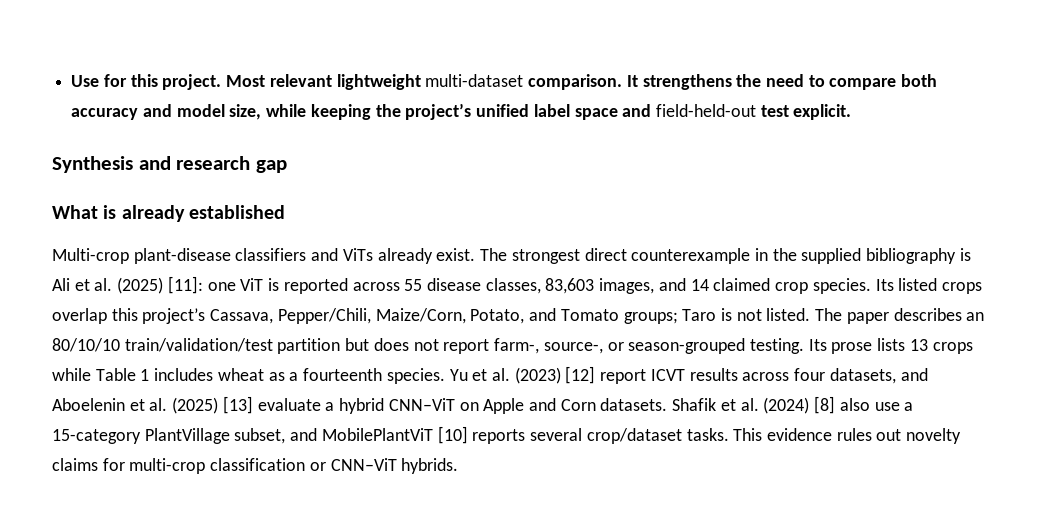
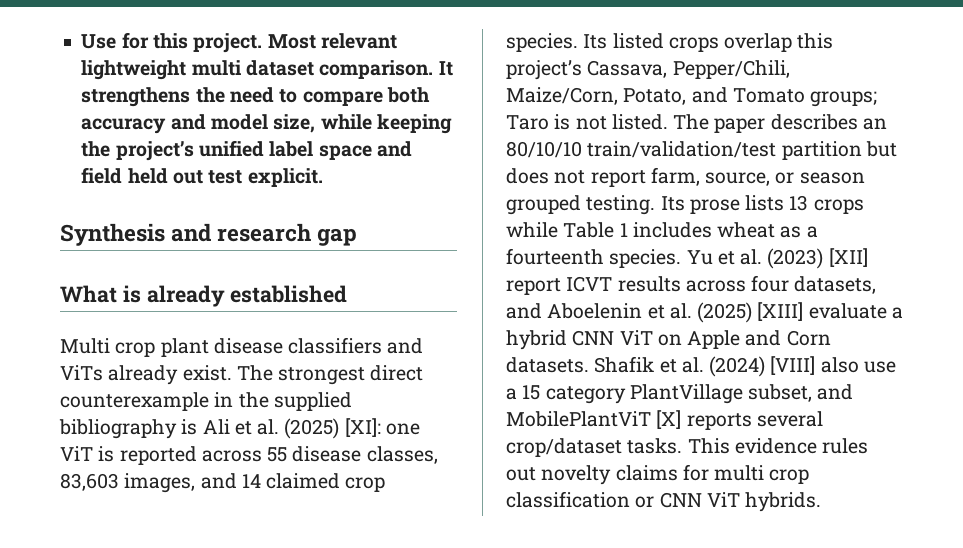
[425,74,524,87] multi-dataset -> [191,60,314,76] multi dataset
[655,104,756,117] field-held-out -> [81,167,203,184] field held out
[52,248,231,264] Multi-crop plant-disease -> [60,338,283,357] Multi crop plant disease
[167,276,203,294] [11]: -> [344,418,381,437] [XI]:
[494,338,746,354] farm-, source-, or season-grouped -> [650,167,865,186] [506,195,581,215] farm, source, or season grouped
[565,366,596,384] [12] -> [828,248,868,267] [XII]
[222,396,253,414] [13] -> [757,302,804,321] [XIII]
[388,398,455,411] CNN–ViT -> [572,330,653,346] CNN ViT
[814,396,836,414] [8] -> [770,356,816,375] [VIII]
[52,429,141,444] 15-category -> [522,385,626,404] 15 category
[437,426,468,444] [10] -> [656,410,682,429] [X]
[129,458,397,474] multi-crop classification or CNN–ViT -> [714,465,810,484] [506,491,740,508] multi crop classification or CNN ViT

